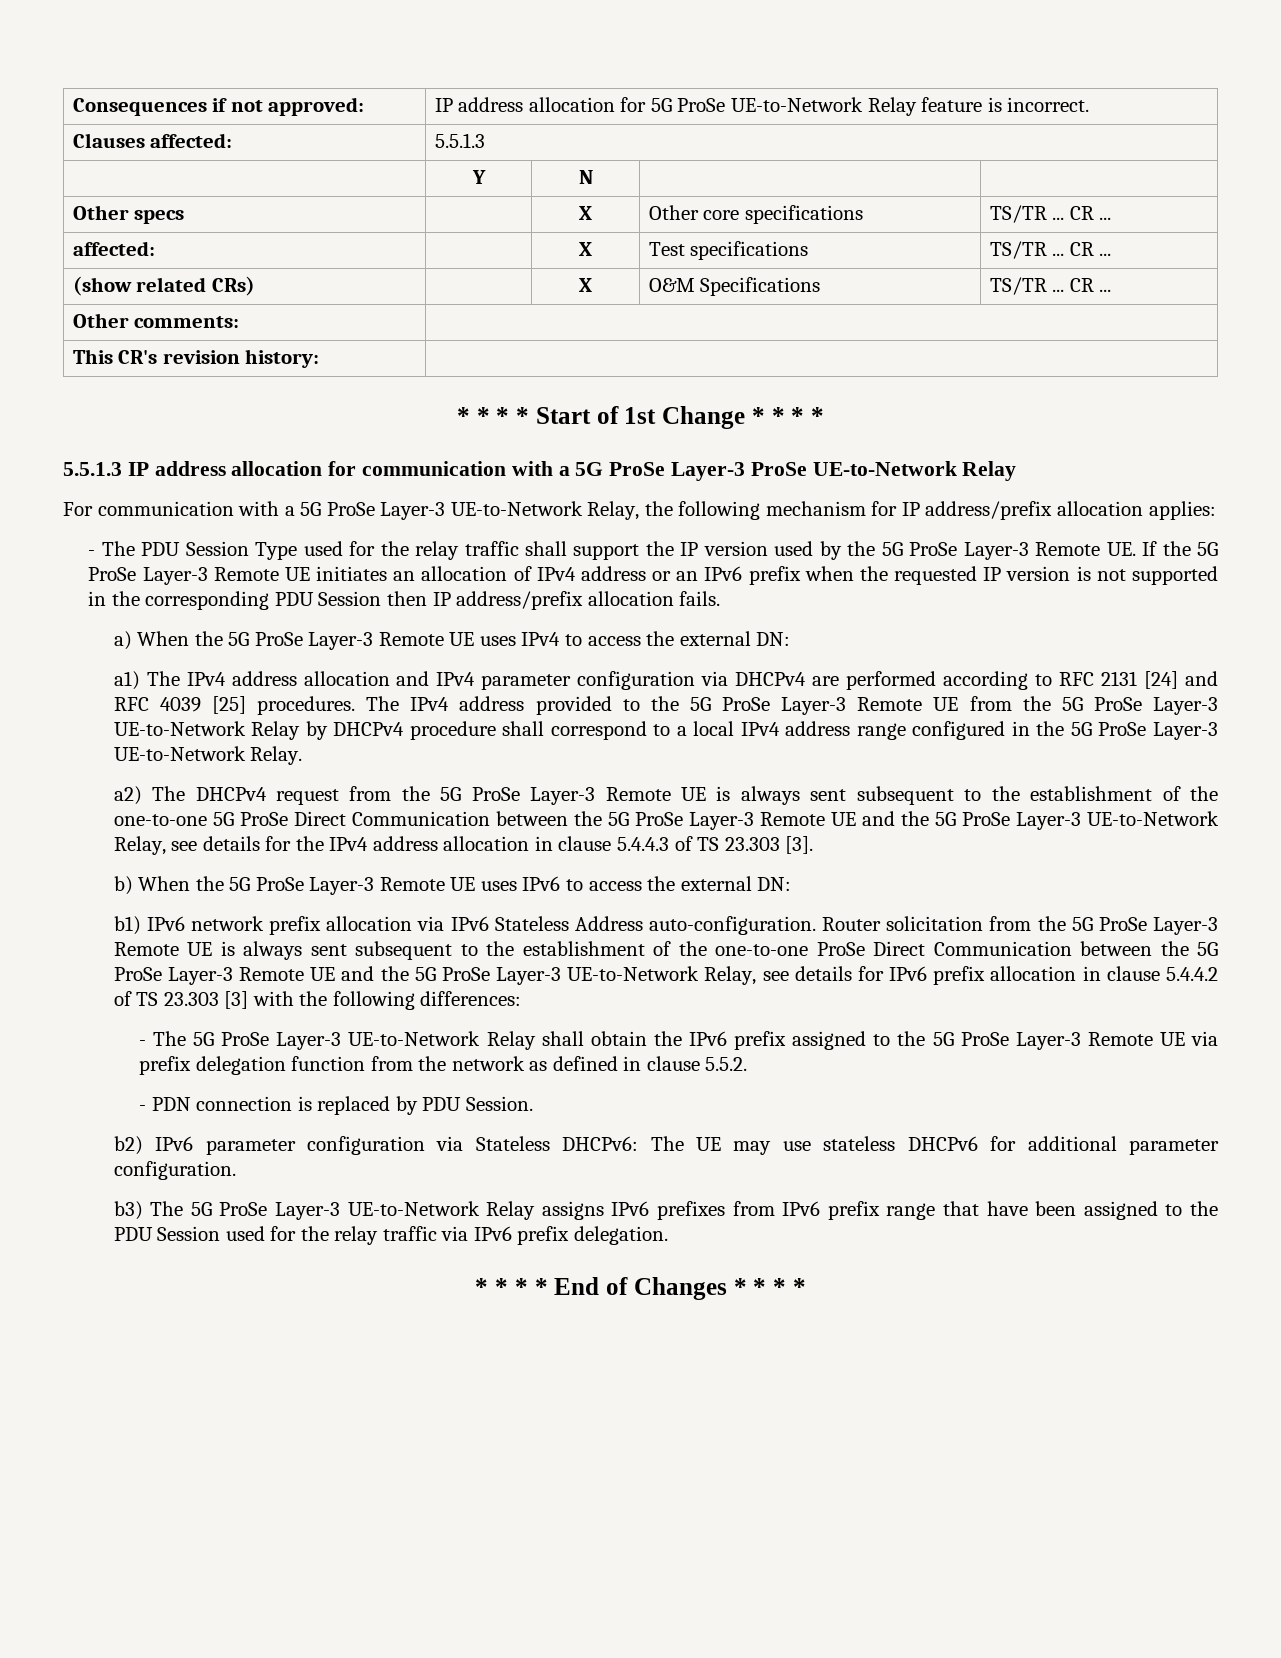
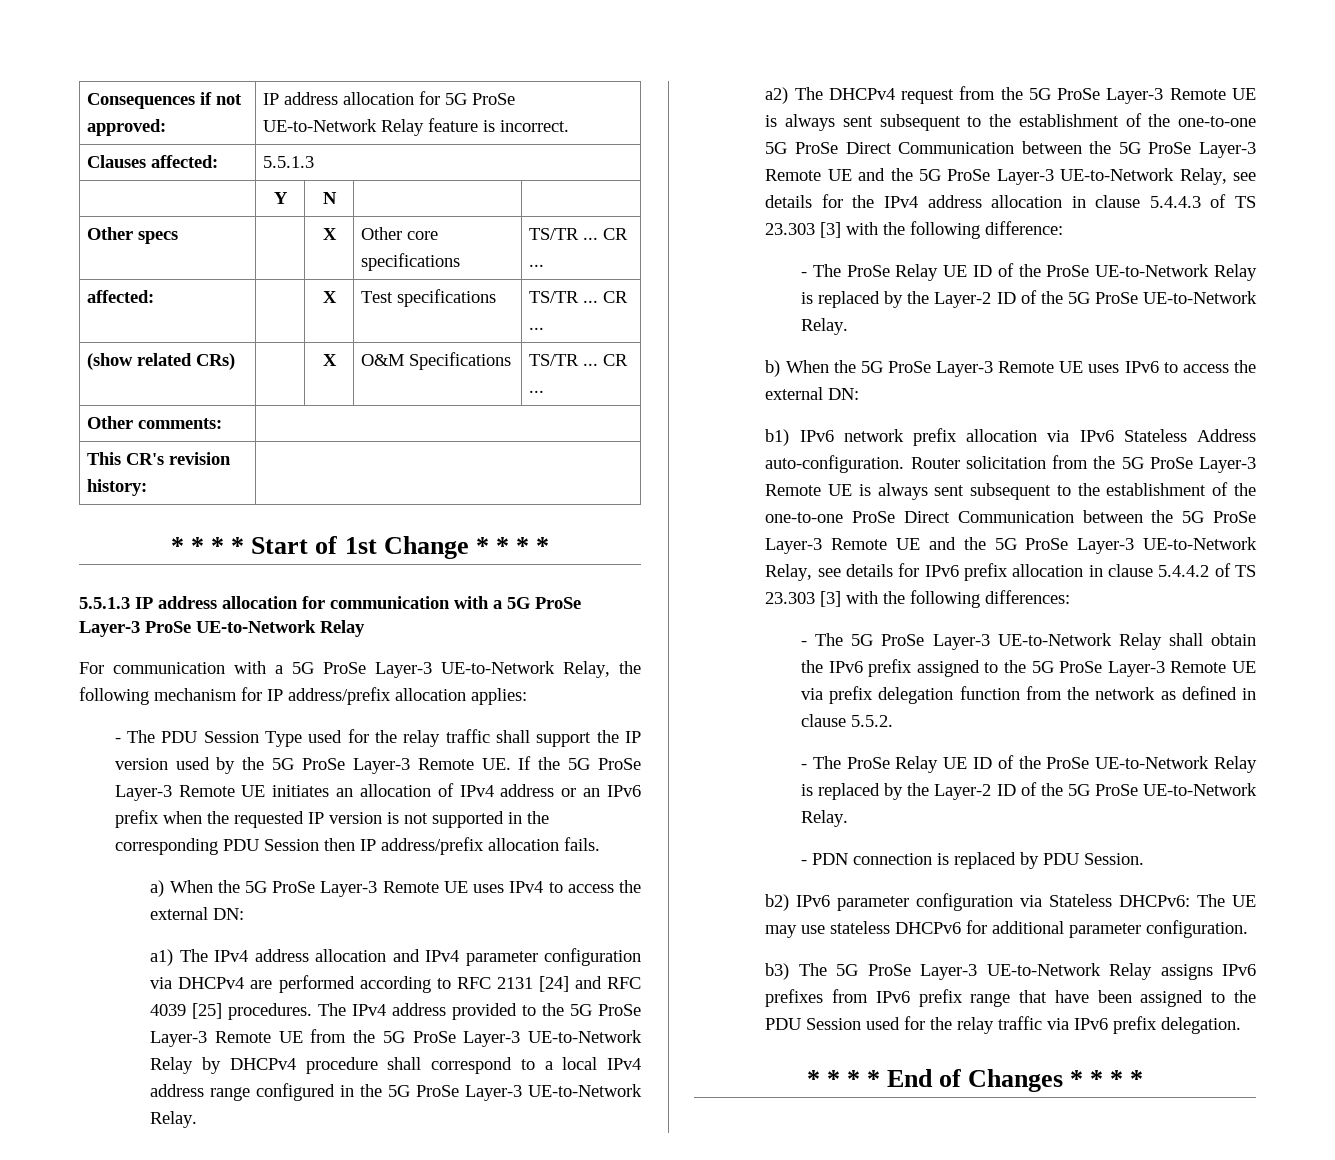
[785,836,814,854] [3]. -> [820,221,1064,239] [801,263,1257,281] [801,290,1257,308] [801,318,849,335] [3] with the following difference: // - The ProSe Relay UE ID of the ProSe UE-to-Network Relay is replaced by the Layer-2 ID of the 5G ProSe UE-to-Network Relay.
(748, 1064) none -> [801,755,1257,773] [801,782,1257,800] [801,810,849,827] // - The ProSe Relay UE ID of the ProSe UE-to-Network Relay is replaced by the Layer-2 ID of the 5G ProSe UE-to-Network Relay.

